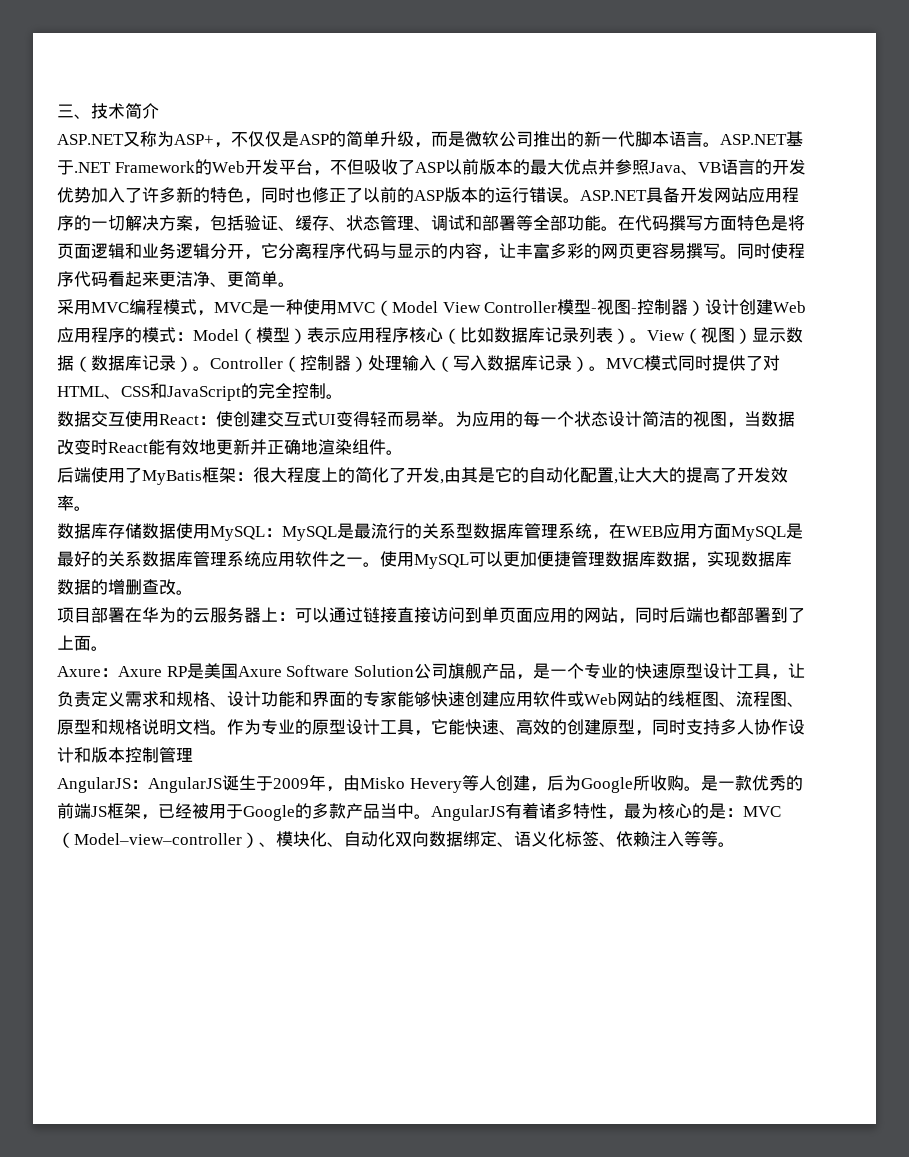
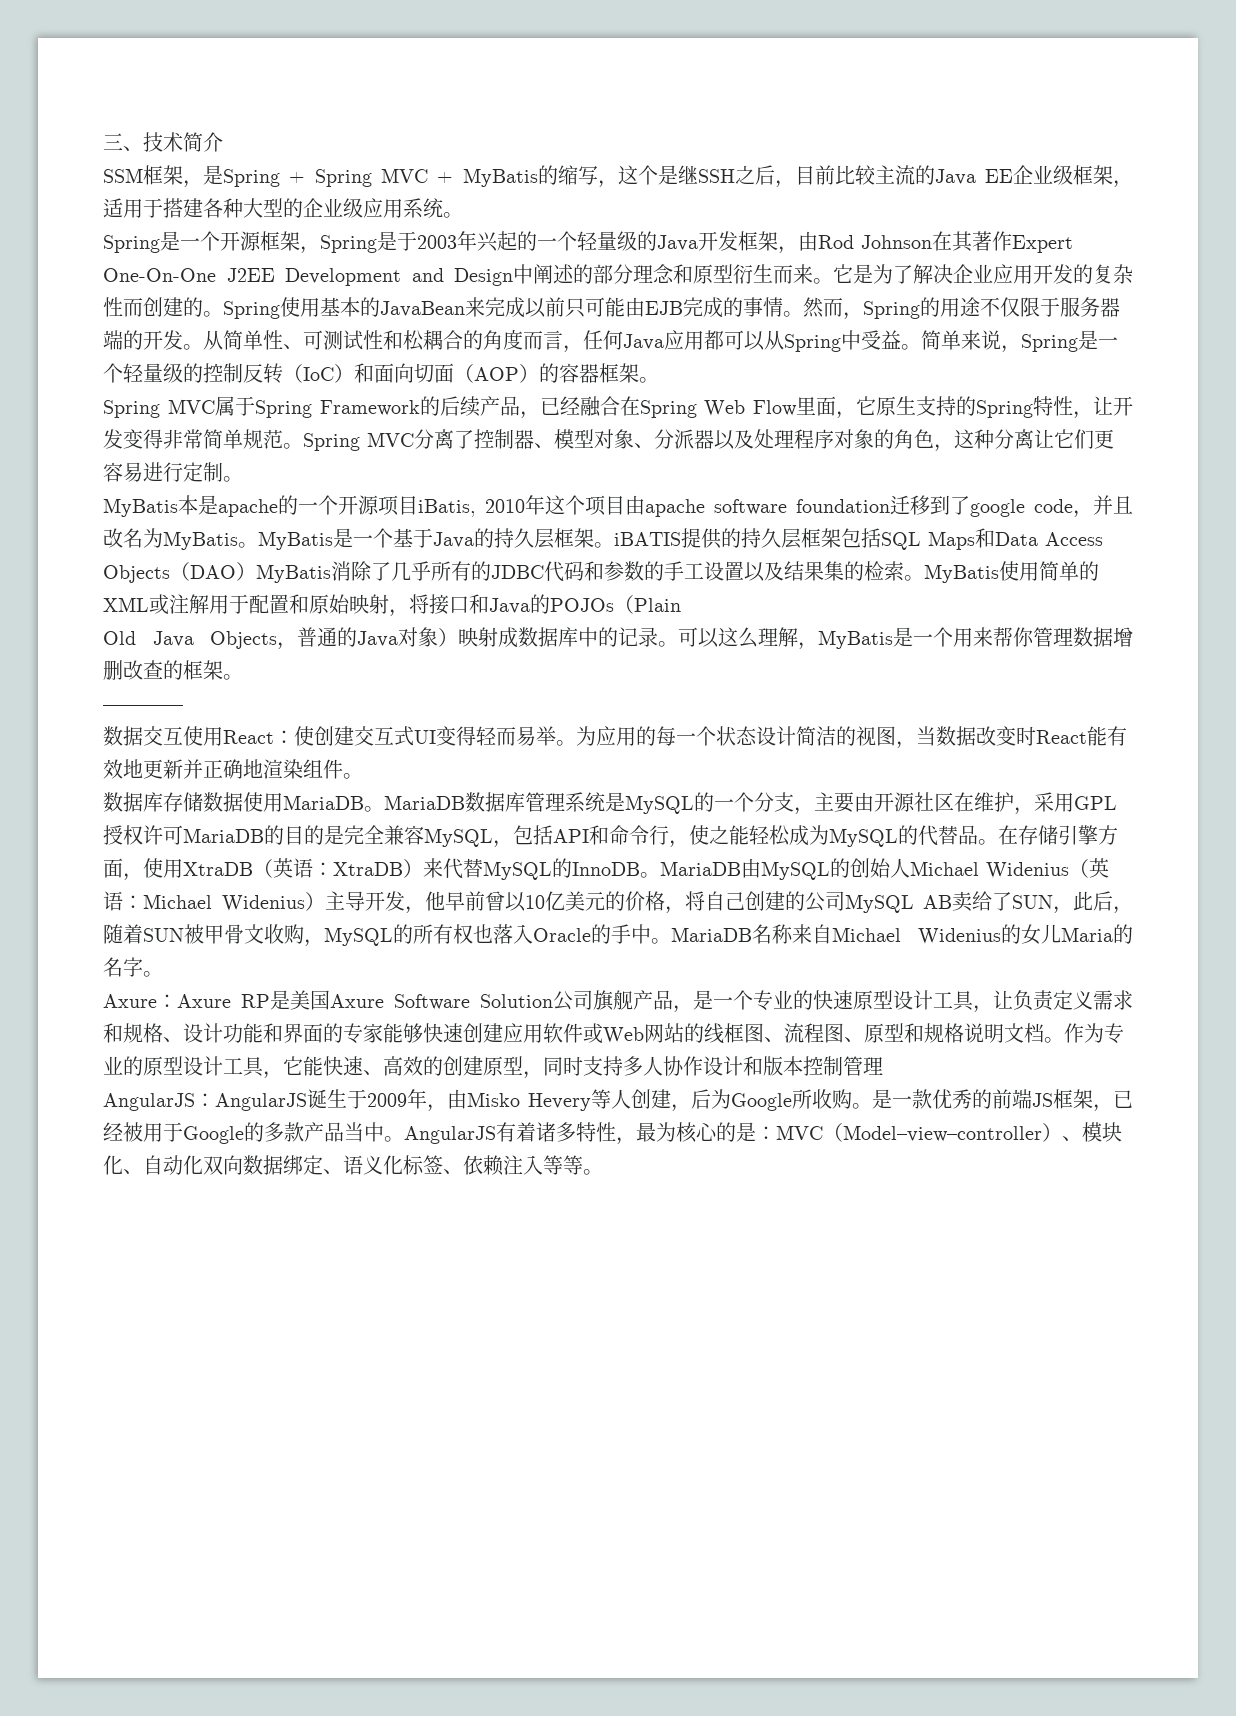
[57,131,803,148] [57,159,806,176] [57,187,799,204] [57,215,805,232] [57,243,805,260] [57,271,295,287] [57,299,807,316] [57,327,803,344] [57,355,780,372] [57,383,343,401] ASP.NET又称为ASP+，不仅仅是ASP的简单升级，而是微软公司推出的新一代脚本语言。ASP.NET基于.NET Framework的Web开发平台，不但吸收了ASP以前版本的最大优点并参照Java、VB语言的开发优势加入了许多新的特色，同时也修正了以前的ASP版本的运行错误。ASP.NET具备开发网站应用程序的一切解决方案，包括验证、缓存、状态管理、调试和部署等全部功能。在代码撰写方面特色是将页面逻辑和业务逻辑分开，它分离程序代码与显示的内容，让丰富多彩的网页更容易撰写。同时使程序代码看起来更洁净、更简单。 // 采用MVC编程模式，MVC是一种使用MVC（Model View Controller模型-视图-控制器）设计创建Web应用程序的模式：Model（模型）表示应用程序核心（比如数据库记录列表）。View（视图）显示数据（数据库记录）。Controller（控制器）处理输入（写入数据库记录）。MVC模式同时提供了对HTML、CSS和JavaScript的完全控制。 -> [103,165,1133,188] [103,198,463,218] [103,231,1073,254] [103,264,1133,286] [103,297,1120,320] [103,329,1118,353] [103,363,659,384] [103,396,1133,419] [103,429,1114,452] [103,462,243,482] [103,495,1133,518] [103,528,1103,550] [103,561,1099,583] [103,594,681,617] [103,627,1133,650] [103,660,243,680] [103,705,183,711] SSM框架，是Spring + Spring MVC + MyBatis的缩写，这个是继SSH之后，目前比较主流的Java EE企业级框架，适用于搭建各种大型的企业级应用系统。 // Spring是一个开源框架，Spring是于2003年兴起的一个轻量级的Java开发框架，由Rod Johnson在其著作Expert One-On-One J2EE Development and Design中阐述的部分理念和原型衍生而来。它是为了解决企业应用开发的复杂性而创建的。Spring使用基本的JavaBean来完成以前只可能由EJB完成的事情。然而，Spring的用途不仅限于服务器端的开发。从简单性、可测试性和松耦合的角度而言，任何Java应用都可以从Spring中受益。简单来说，Spring是一个轻量级的控制反转（IoC）和面向切面（AOP）的容器框架。 // Spring MVC属于Spring Framework的后续产品，已经融合在Spring Web Flow里面，它原生支持的Spring特性，让开发变得非常简单规范。Spring MVC分离了控制器、模型对象、分派器以及处理程序对象的角色，这种分离让它们更容易进行定制。 // MyBatis本是apache的一个开源项目iBatis, 2010年这个项目由apache software foundation迁移到了google code，并且改名为MyBatis。MyBatis是一个基于Java的持久层框架。iBATIS提供的持久层框架包括SQL Maps和Data Access Objects（DAO）MyBatis消除了几乎所有的JDBC代码和参数的手工设置以及结果集的检索。MyBatis使用简单的XML或注解用于配置和原始映射，将接口和Java的POJOs（Plain // Old Java Objects，普通的Java对象）映射成数据库中的记录。可以这么理解，MyBatis是一个用来帮你管理数据增删改查的框架。 // ————
[57,467,788,485] [57,495,91,511] // 后端使用了MyBatis框架：很大程度上的简化了开发,由其是它的自动化配置,让大大的提高了开发效率。 -> (363, 776) none
[210,523,803,541] [57,551,792,569] [57,579,193,595] [57,607,805,624] [57,635,91,651] MySQL：MySQL是最流行的关系型数据库管理系统，在WEB应用方面MySQL是最好的关系数据库管理系统应用软件之一。使用MySQL可以更加便捷管理数据库数据，实现数据库数据的增删查改。 // 项目部署在华为的云服务器上：可以通过链接直接访问到单页面应用的网站，同时后端也都部署到了上面 -> [283,792,1117,815] [103,825,1118,848] [103,858,1109,881] [103,891,1133,914] [103,924,1133,947] [103,957,143,977] MariaDB。MariaDB数据库管理系统是MySQL的一个分支，主要由开源社区在维护，采用GPL授权许可MariaDB的目的是完全兼容MySQL，包括API和命令行，使之能轻松成为MySQL的代替品。在存储引擎方面，使用XtraDB（英语：XtraDB）来代替MySQL的InnoDB。MariaDB由MySQL的创始人Michael Widenius（英语：Michael Widenius）主导开发，他早前曾以10亿美元的价格，将自己创建的公司MySQL AB卖给了SUN，此后，随着SUN被甲骨文收购，MySQL的所有权也落入Oracle的手中。MariaDB名称来自Michael Widenius的女儿Maria的名字

